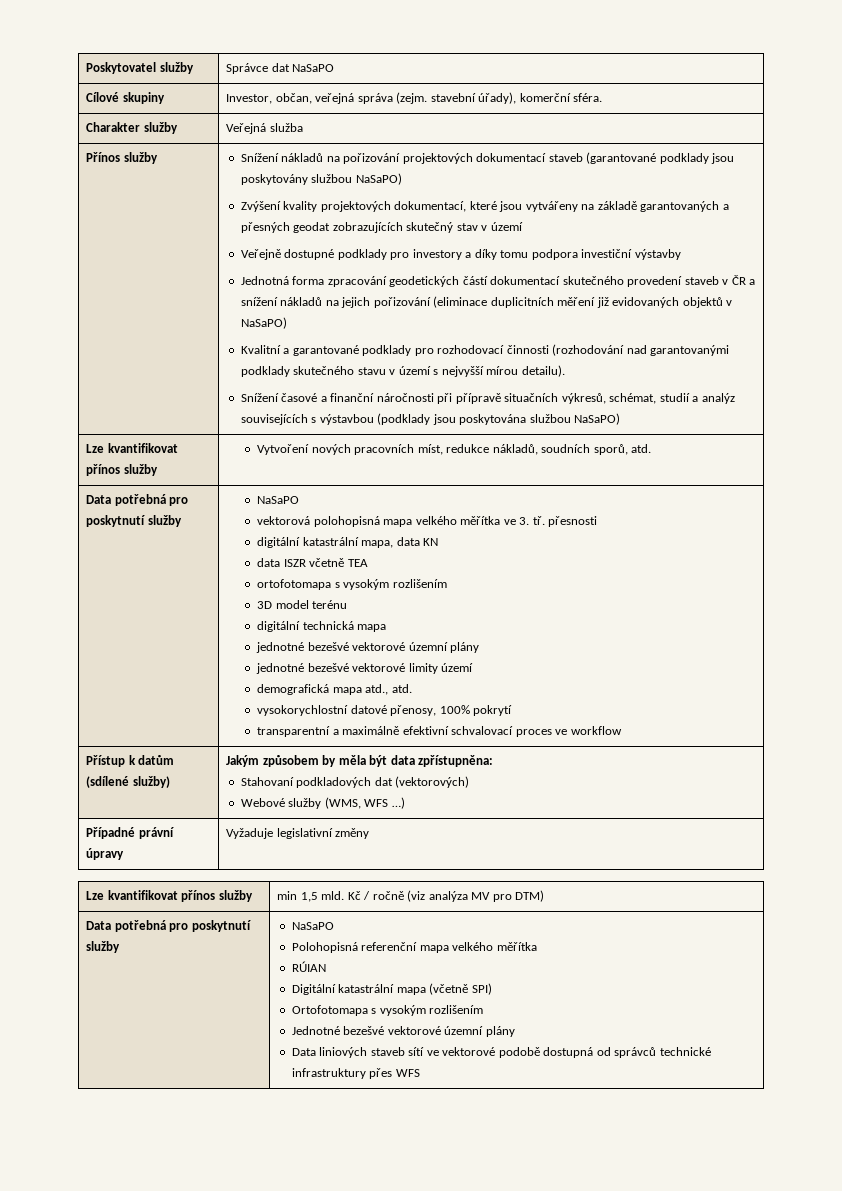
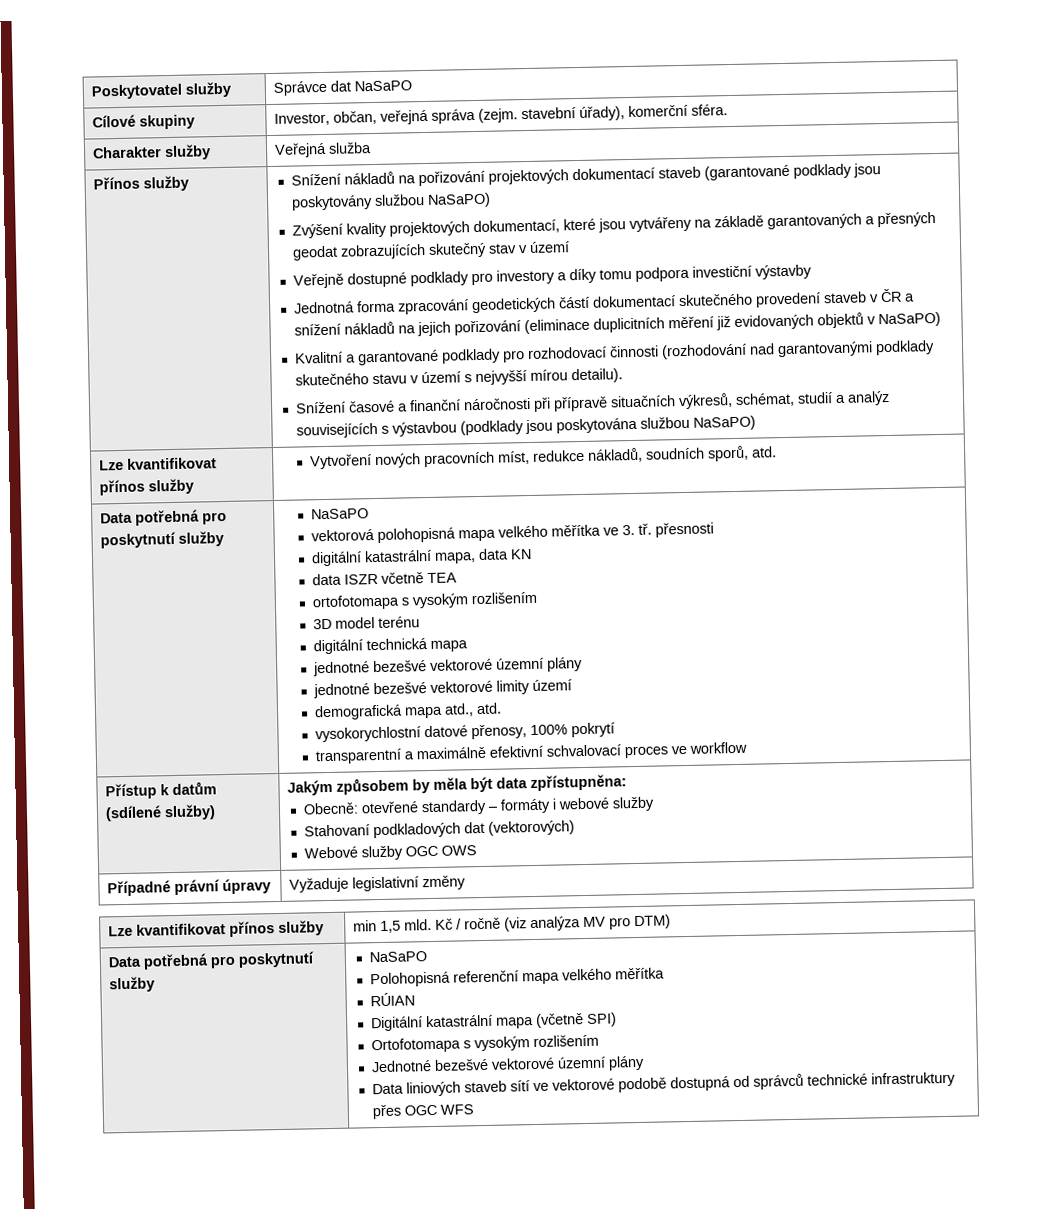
(494, 761) none -> [303,796,656,816] // Obecně: otevřené standardy – formáty i webové služby
[324,797,405,809] (WMS, WFS …) -> [405,845,478,857] OGC OWS
(393, 1073) none -> [404,1104,438,1116] OGC

